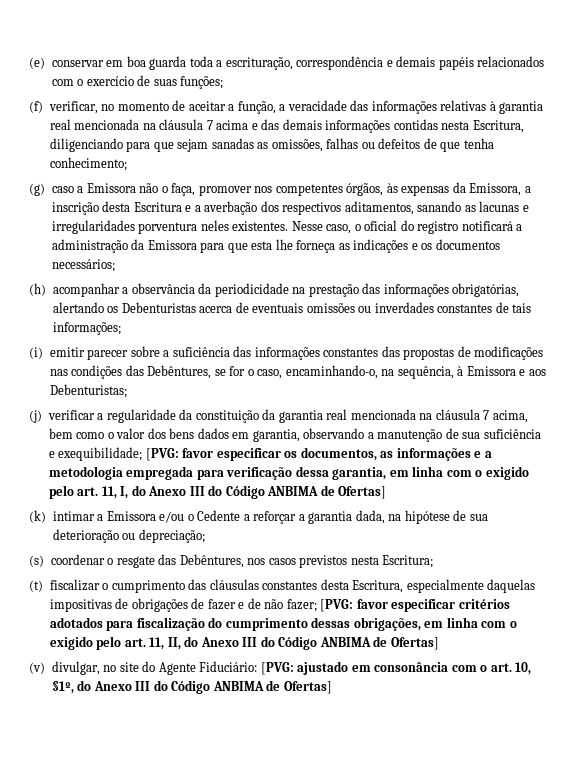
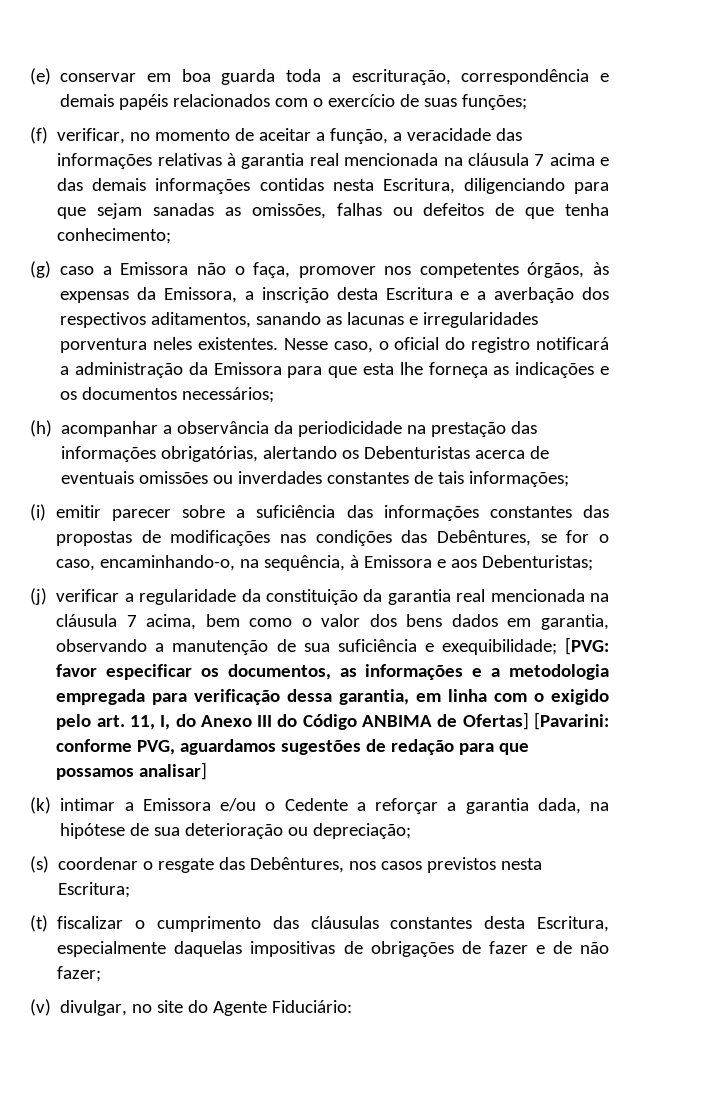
(387, 492) none -> [534,712,609,730] [56,739,530,755] [56,762,208,780] [Pavarini: conforme PVG, aguardamos sugestões de redação para que possamos analisar]
[320,599,510,612] [49,617,517,631] [49,636,439,650] [PVG: favor especificar critérios adotados para fiscalização do cumprimento dessas obrigações, em linha com o exigido pelo art. 11, II, do Anexo III do Código ANBIMA de Ofertas] -> (102, 974) none
[260,661,532,675] [51,680,332,694] [PVG: ajustado em consonância com o art. 10, §1º, do Anexo III do Código ANBIMA de Ofertas] -> (353, 1006) none

